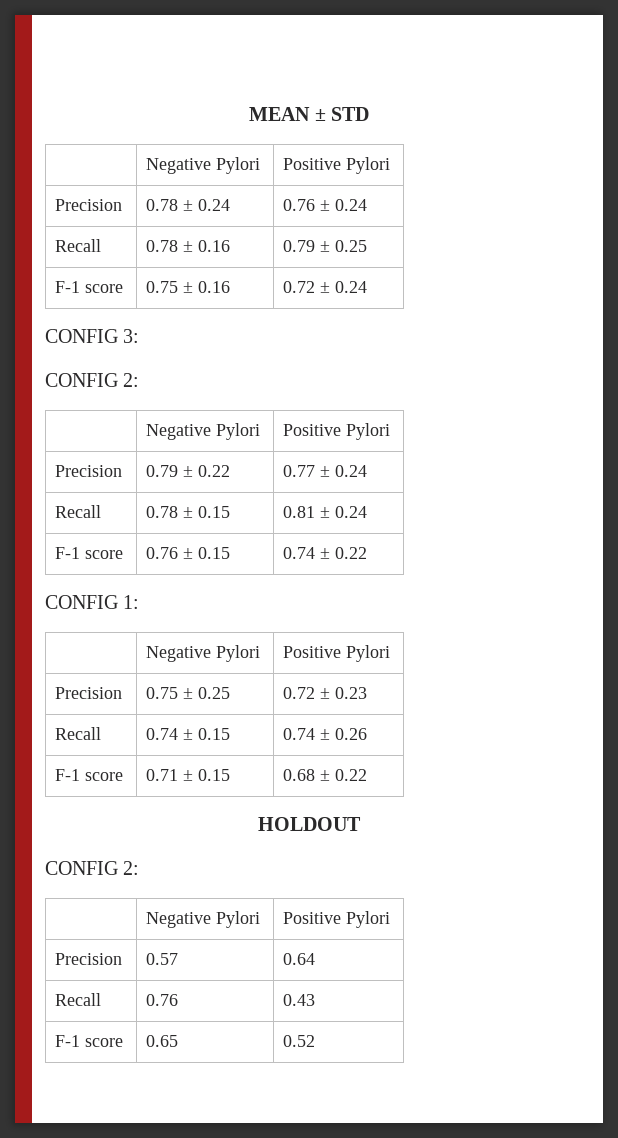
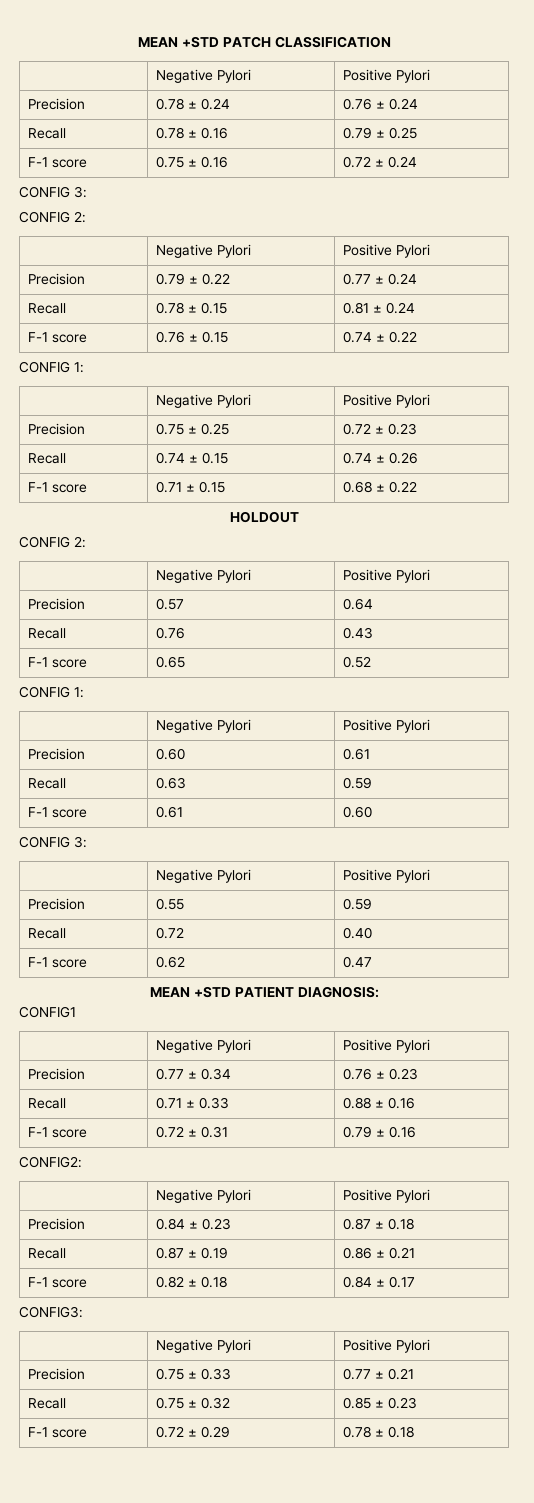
[249,107,369,121] MEAN ± STD -> [137,36,391,48] MEAN +STD PATCH CLASSIFICATION
(316, 1041) none -> [19,686,84,698] [156,719,252,733] [343,719,431,733] [28,748,86,760] [156,748,186,760] [343,748,371,760] [28,778,67,789] [156,777,187,789] [343,777,373,789] [28,807,88,818] [156,806,184,818] [343,806,373,818] [19,836,87,848] [156,869,252,883] [343,869,431,883] [28,898,86,910] [156,898,185,910] [343,898,373,910] [28,928,67,939] [156,927,185,939] [343,927,373,939] [28,957,88,968] [156,956,186,968] [343,956,373,968] [149,986,379,998] [19,1006,76,1018] [156,1039,252,1053] [343,1039,431,1053] [28,1068,86,1080] [156,1068,232,1080] [343,1068,419,1080] [28,1098,67,1109] [156,1097,230,1109] [343,1097,416,1109] [28,1127,88,1138] [156,1126,229,1138] [343,1126,417,1138] [19,1156,82,1168] [156,1189,252,1203] [343,1189,431,1203] [28,1218,86,1230] [156,1218,232,1230] [343,1218,415,1230] [28,1248,67,1259] [156,1247,229,1259] [343,1247,416,1259] [28,1277,88,1288] [156,1276,228,1288] [343,1276,416,1288] [19,1306,83,1318] [156,1339,252,1353] [343,1339,431,1353] [28,1368,86,1380] [156,1368,232,1380] [343,1368,415,1380] [28,1398,67,1409] [156,1397,231,1409] [343,1397,418,1409] [28,1427,88,1438] [156,1426,231,1438] [343,1426,415,1438] // CONFIG 1: // | Negative Pylori | Positive Pylori // Precision | 0.60 | 0.61 // Recall | 0.63 | 0.59 // F-1 score | 0.61 | 0.60 // CONFIG 3: // | Negative Pylori | Positive Pylori // Precision | 0.55 | 0.59 // Recall | 0.72 | 0.40 // F-1 score | 0.62 | 0.47 // MEAN +STD PATIENT DIAGNOSIS: // CONFIG1 // | Negative Pylori | Positive Pylori // Precision | 0.77 ± 0.34 | 0.76 ± 0.23 // Recall | 0.71 ± 0.33 | 0.88 ± 0.16 // F-1 score | 0.72 ± 0.31 | 0.79 ± 0.16 // CONFIG2: // | Negative Pylori | Positive Pylori // Precision | 0.84 ± 0.23 | 0.87 ± 0.18 // Recall | 0.87 ± 0.19 | 0.86 ± 0.21 // F-1 score | 0.82 ± 0.18 | 0.84 ± 0.17 // CONFIG3: // | Negative Pylori | Positive Pylori // Precision | 0.75 ± 0.33 | 0.77 ± 0.21 // Recall | 0.75 ± 0.32 | 0.85 ± 0.23 // F-1 score | 0.72 ± 0.29 | 0.78 ± 0.18

